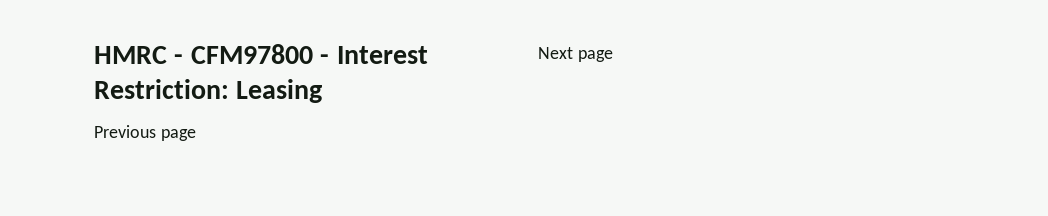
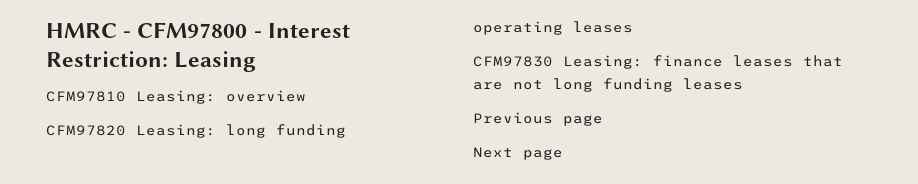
(323, 91) none -> [46,90,306,104] [46,124,346,138] [473,21,633,35] [473,55,843,69] [473,78,743,92] // CFM97810 Leasing: overview // CFM97820 Leasing: long funding operating leases // CFM97830 Leasing: finance leases that are not long funding leases

